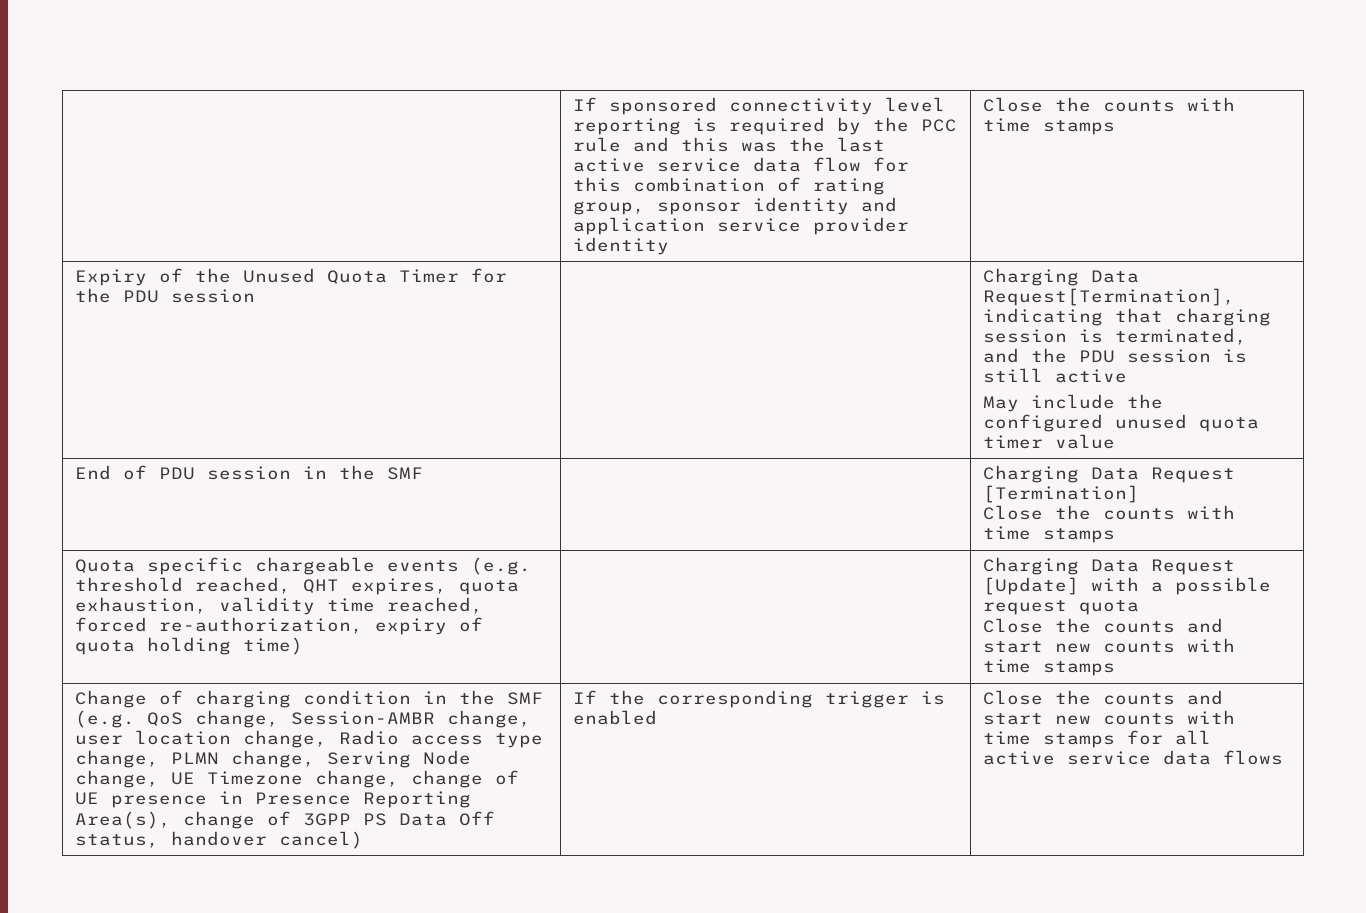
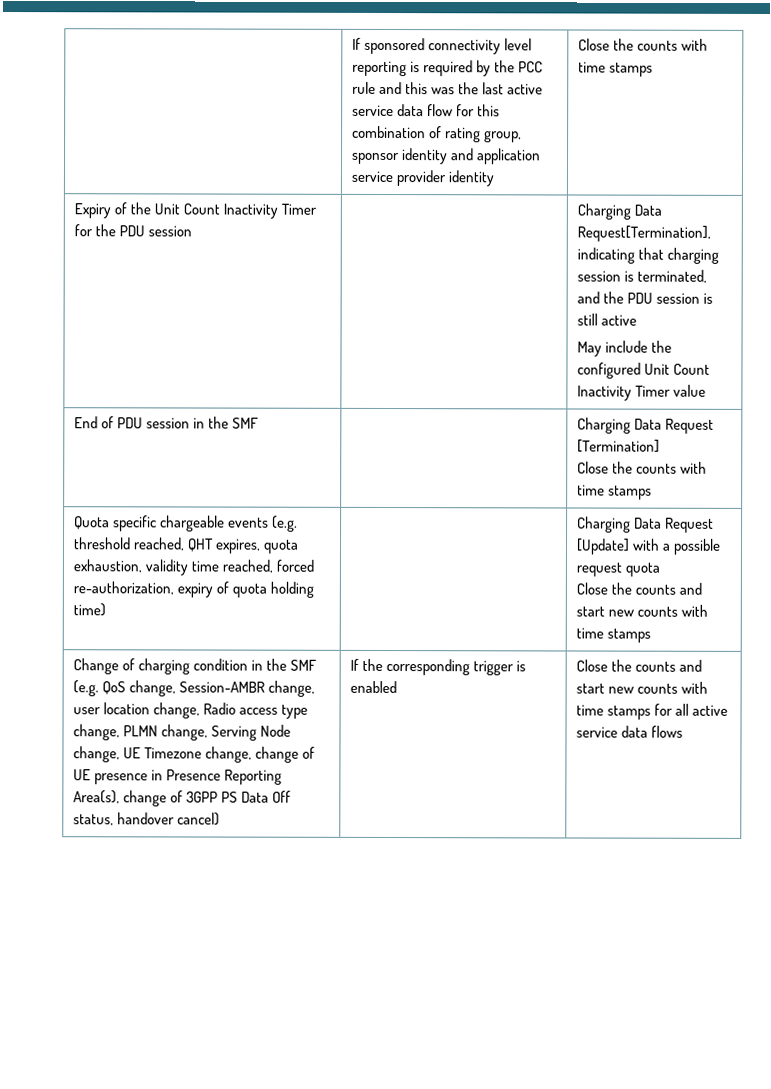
[243,268,388,284] Unused Quota -> [153,203,279,219] Unit Count Inactivity
[1115,414,1260,432] [983,435,1044,449] unused quota timer -> [643,363,710,375] [576,385,671,401] Unit Count Inactivity Timer

